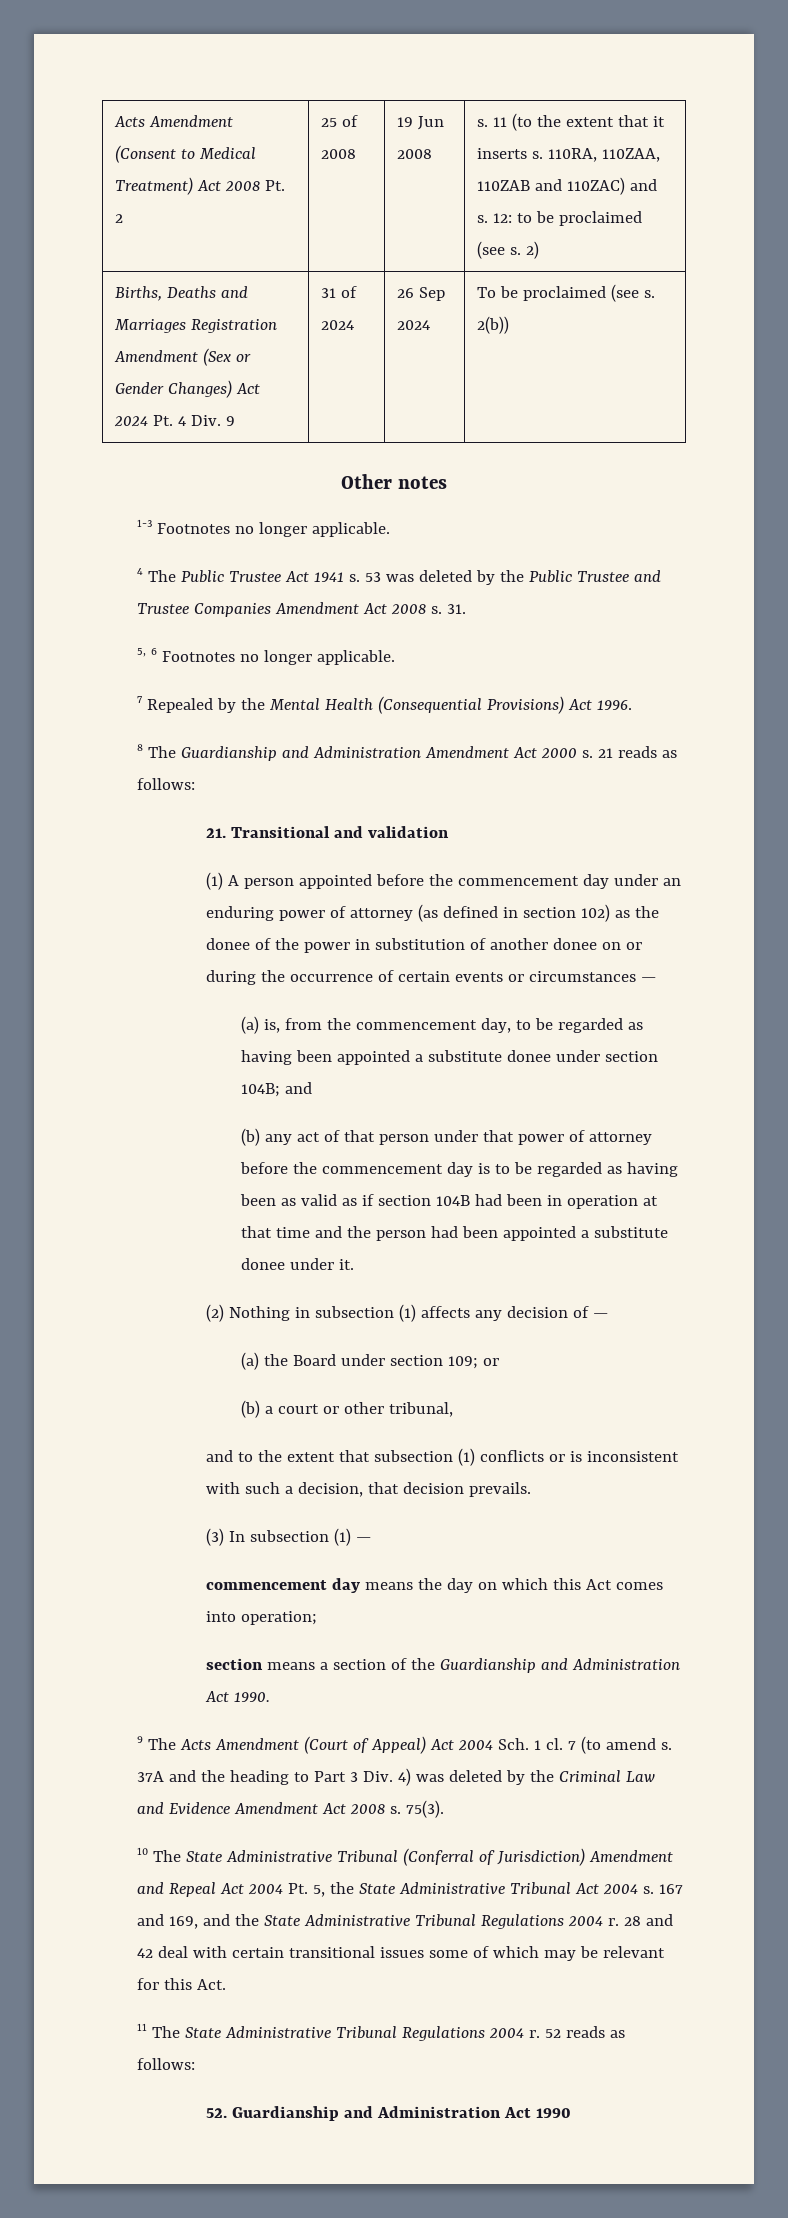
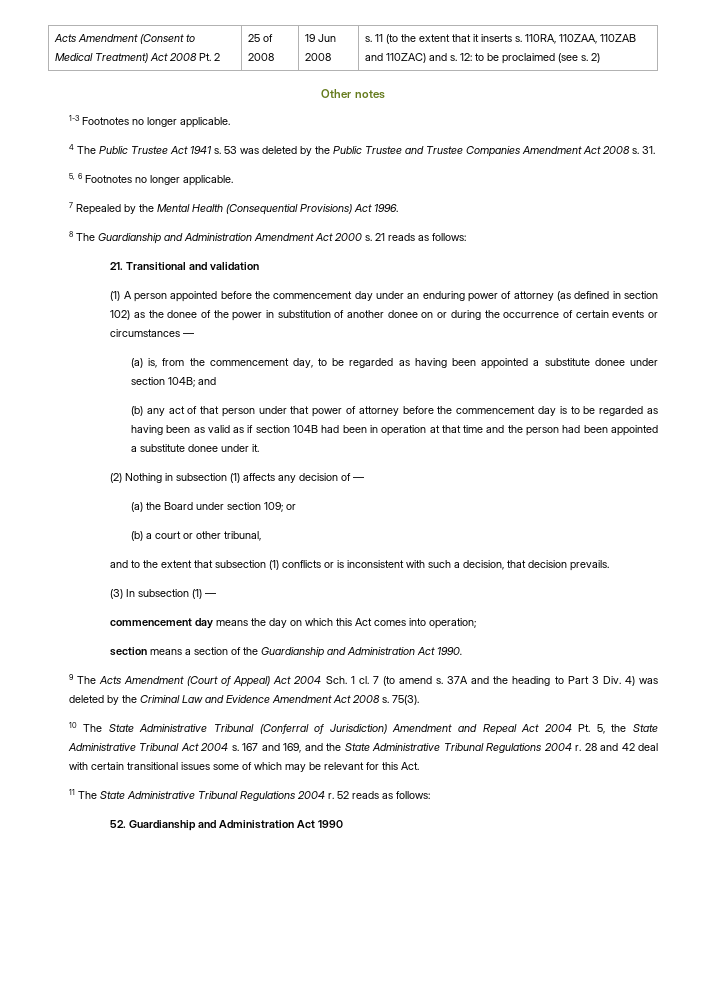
[115,286,249,301] [114,319,278,333] [114,348,252,366] [115,380,261,398] [114,415,236,427] [321,286,358,298] [321,320,355,330] [397,287,446,301] [397,320,431,330] [477,284,656,302] [477,316,510,334] // Births, Deaths and Marriages Registration Amendment (Sex or Gender Changes) Act 2024 Pt. 4 Div. 9 | 31 of 2024 | 26 Sep 2024 | To be proclaimed (see s. 2(b)) -> (601, 58) none

